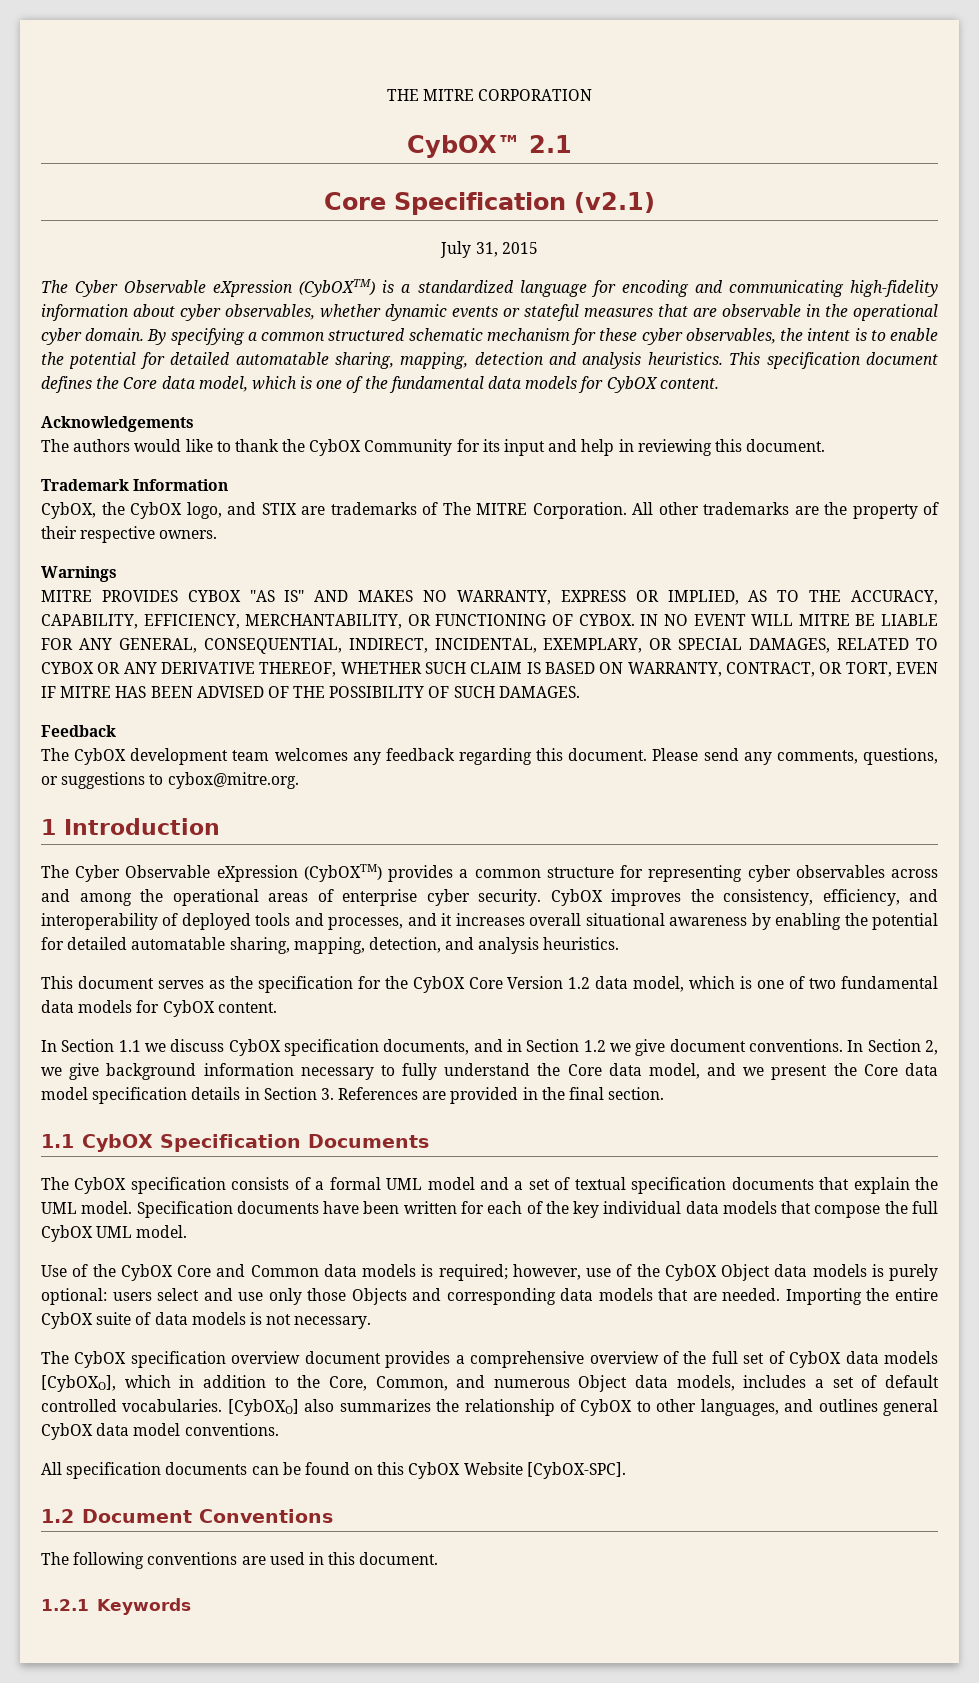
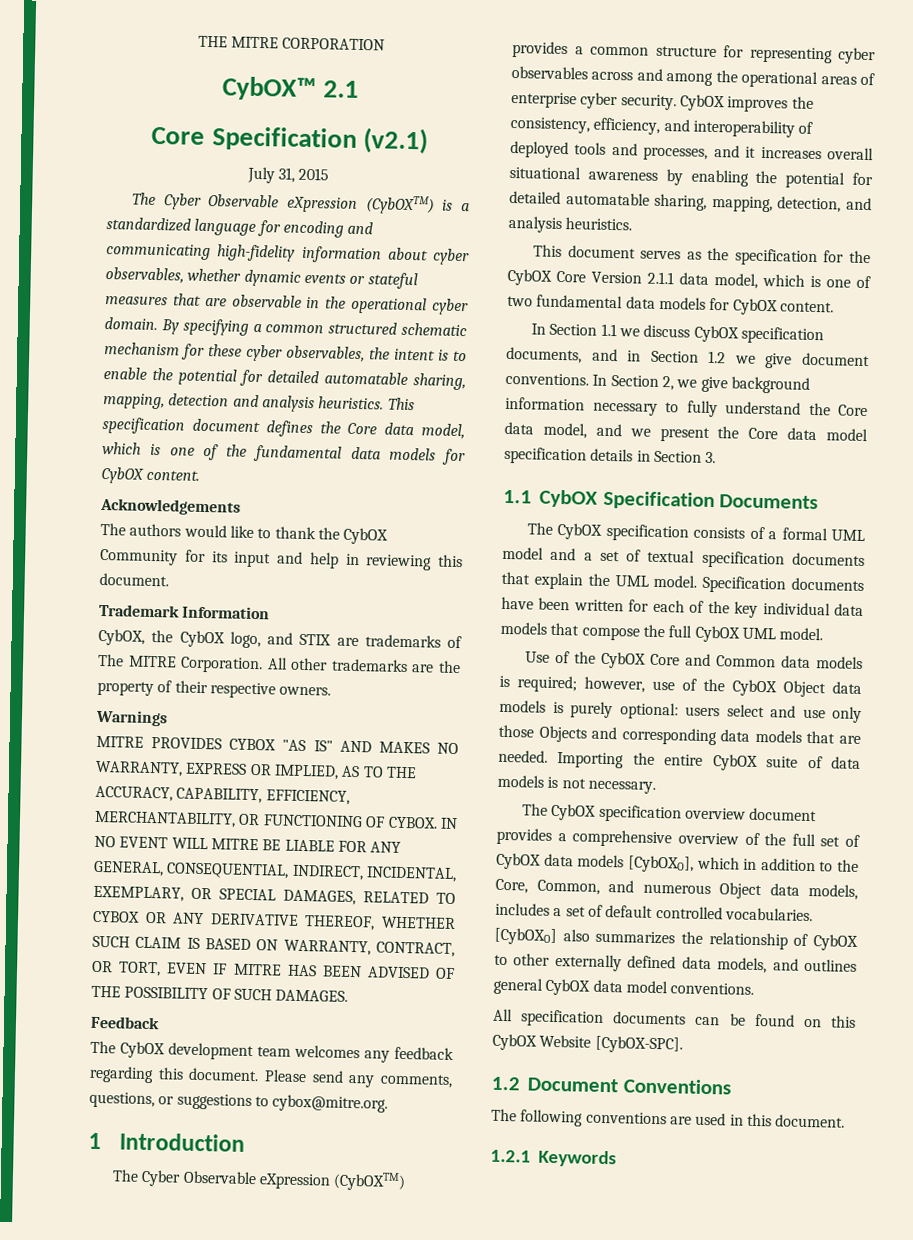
[568,977,591,989] 1.2 -> [647,271,674,285] 2.1.1
[338,1087,665,1104] References are provided in the final section. -> (717, 457) none
[700,1399,779,1416] languages, -> [554,953,768,974] externally defined data models,

